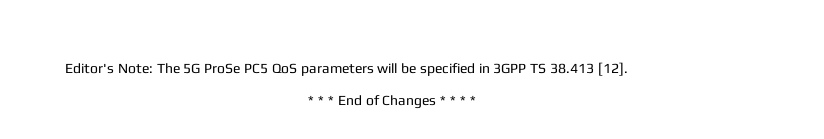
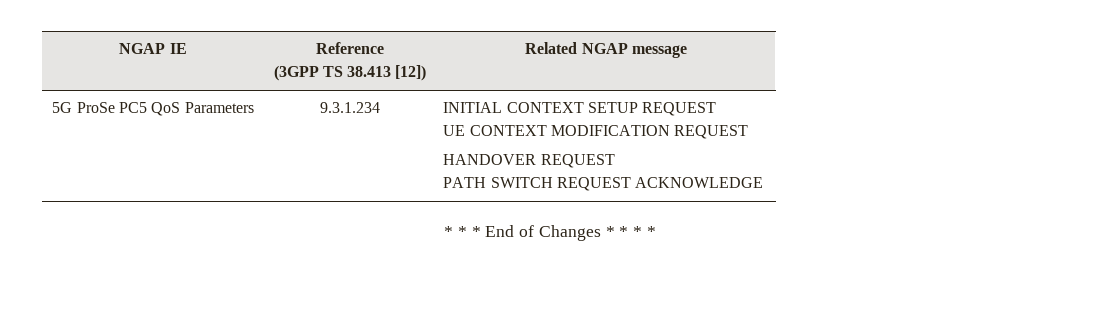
[65,62,628,76] Editor's Note: The 5G ProSe PC5 QoS parameters will be specified in 3GPP TS 38.413 [12]. -> [119,43,187,54] [316,42,385,54] [273,65,427,81] [525,42,687,58] [52,102,254,116] [320,102,381,113] [443,102,717,116] [443,125,749,139] [443,154,615,168] [443,177,764,191] NGAP IE | Reference // (3GPP TS 38.413 [12]) | Related NGAP message // 5G ProSe PC5 QoS Parameters | 9.3.1.234 | INITIAL CONTEXT SETUP REQUEST // UE CONTEXT MODIFICATION REQUEST // HANDOVER REQUEST // PATH SWITCH REQUEST ACKNOWLEDGE

